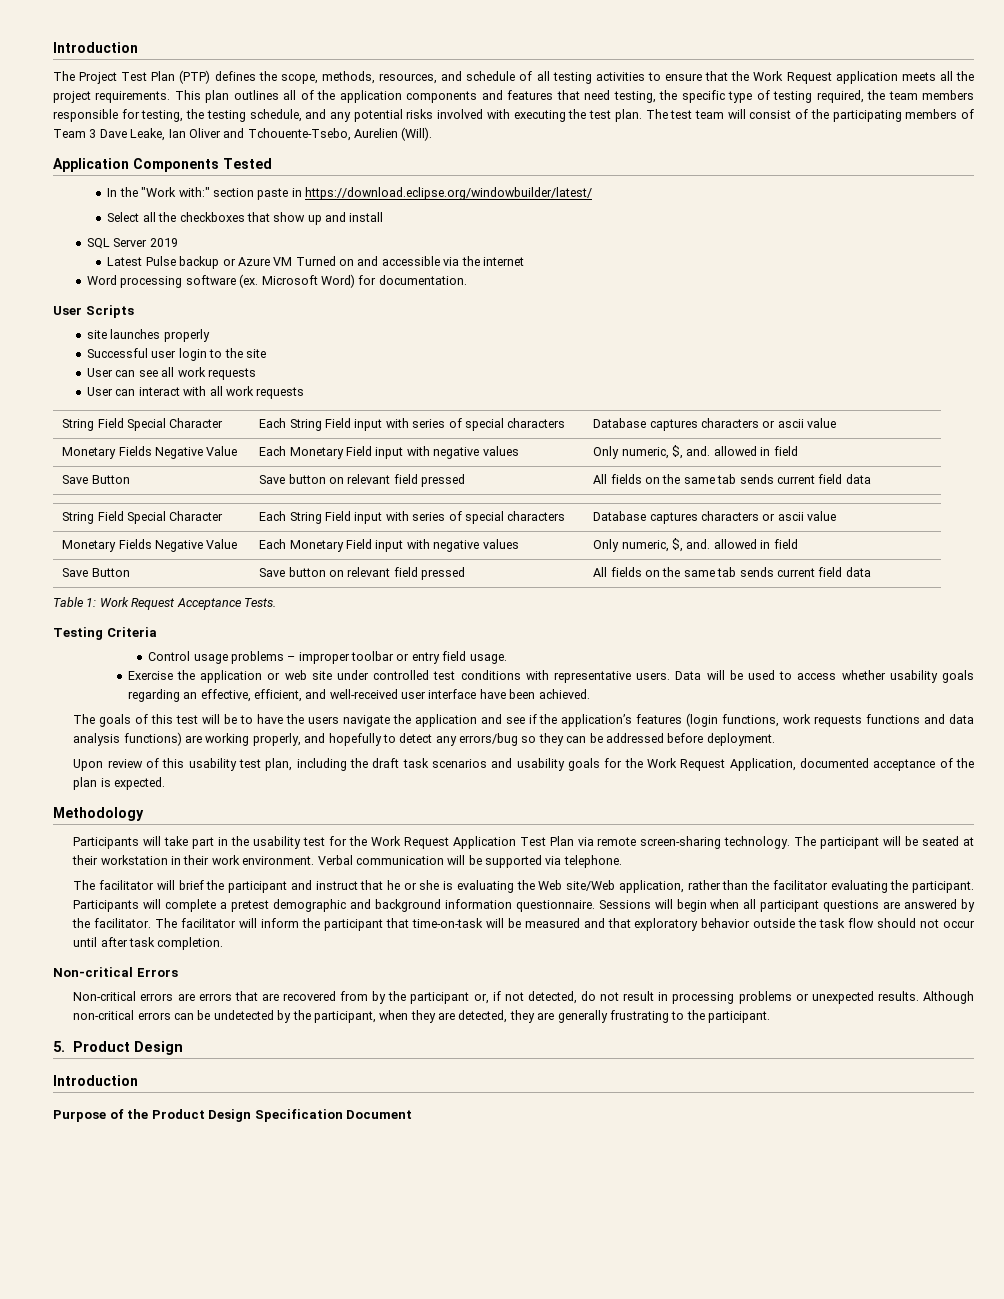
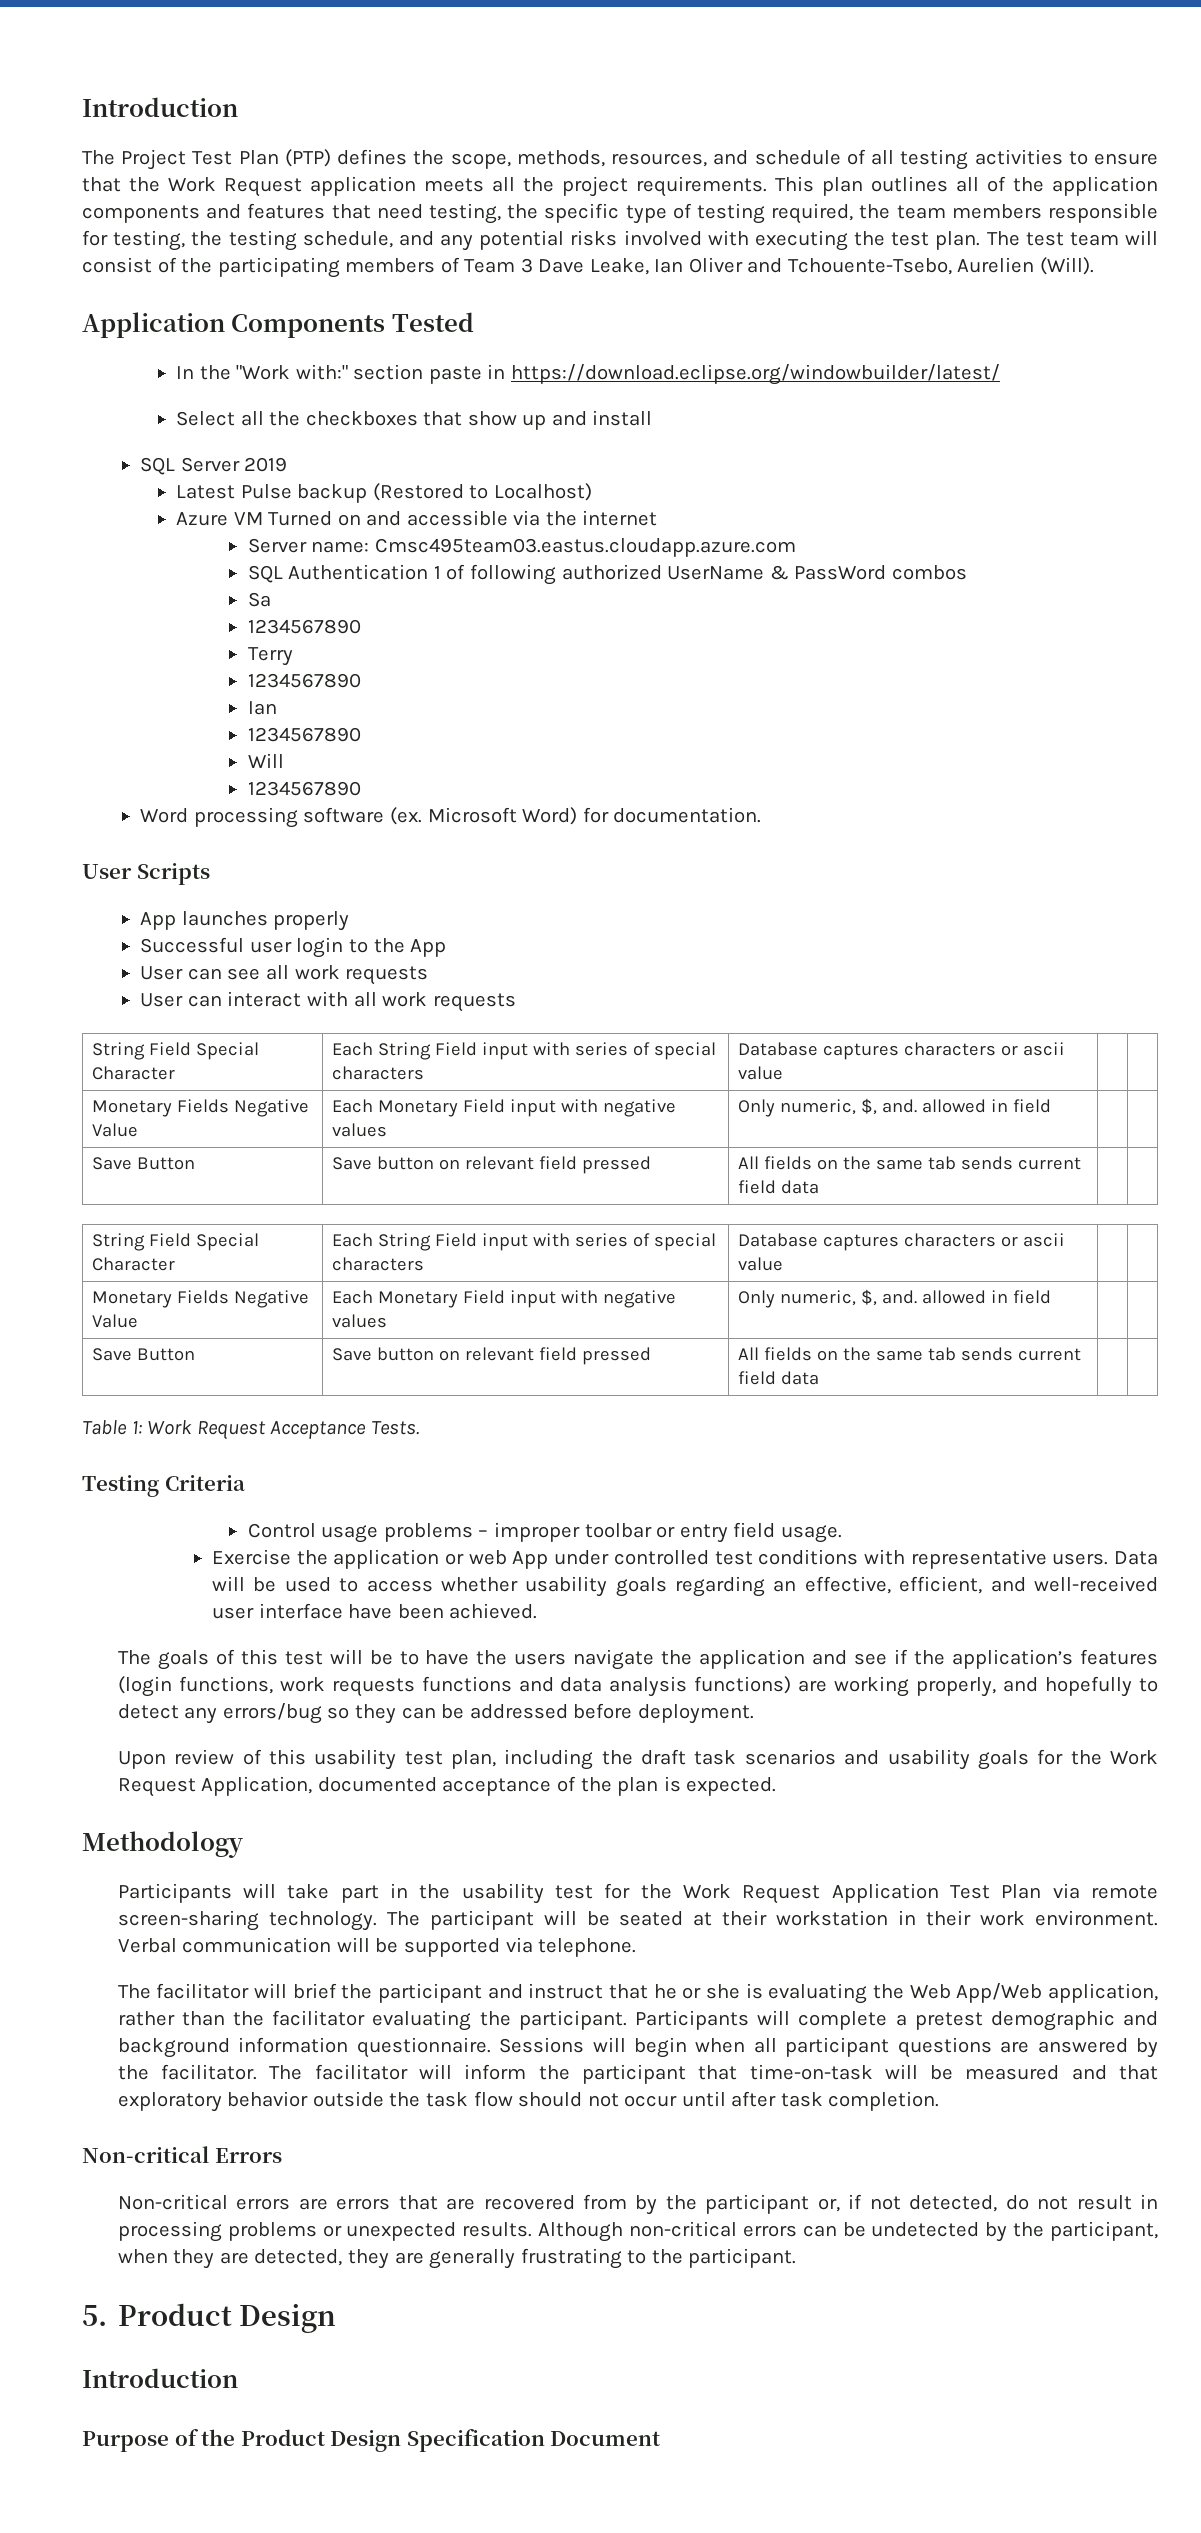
[222,258,236,266] or -> [372,483,592,501] (Restored to Localhost) //
(524, 261) none -> [247,538,796,557] [247,564,967,585] [247,592,271,607] [247,619,361,634] [247,647,293,666] [247,673,361,688] [247,701,277,715] [247,727,361,742] [247,753,284,768] [247,781,361,796] // Server name: Cmsc495team03.eastus.cloudapp.azure.com // SQL Authentication 1 of following authorized UserName & PassWord combos // Sa // 1234567890 // Terry // 1234567890 // Ian // 1234567890 // Will // 1234567890
[87,330,108,339] site -> [140,912,177,930] App
[245,349,266,358] site -> [410,939,447,957] App
[311,671,332,680] site -> [512,1551,549,1569] App
[566,880,616,891] site/Web -> [956,1983,1043,2003] App/Web

